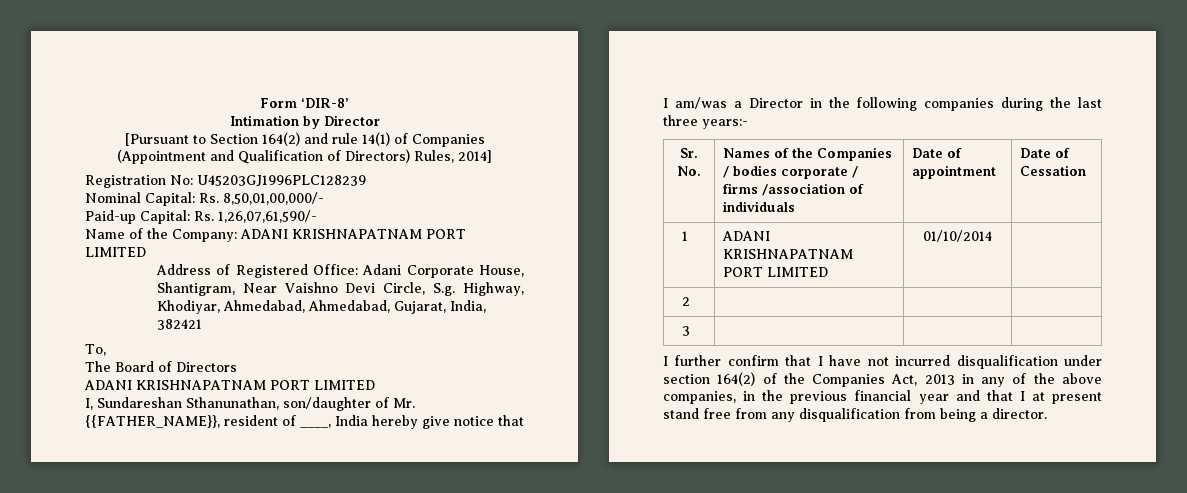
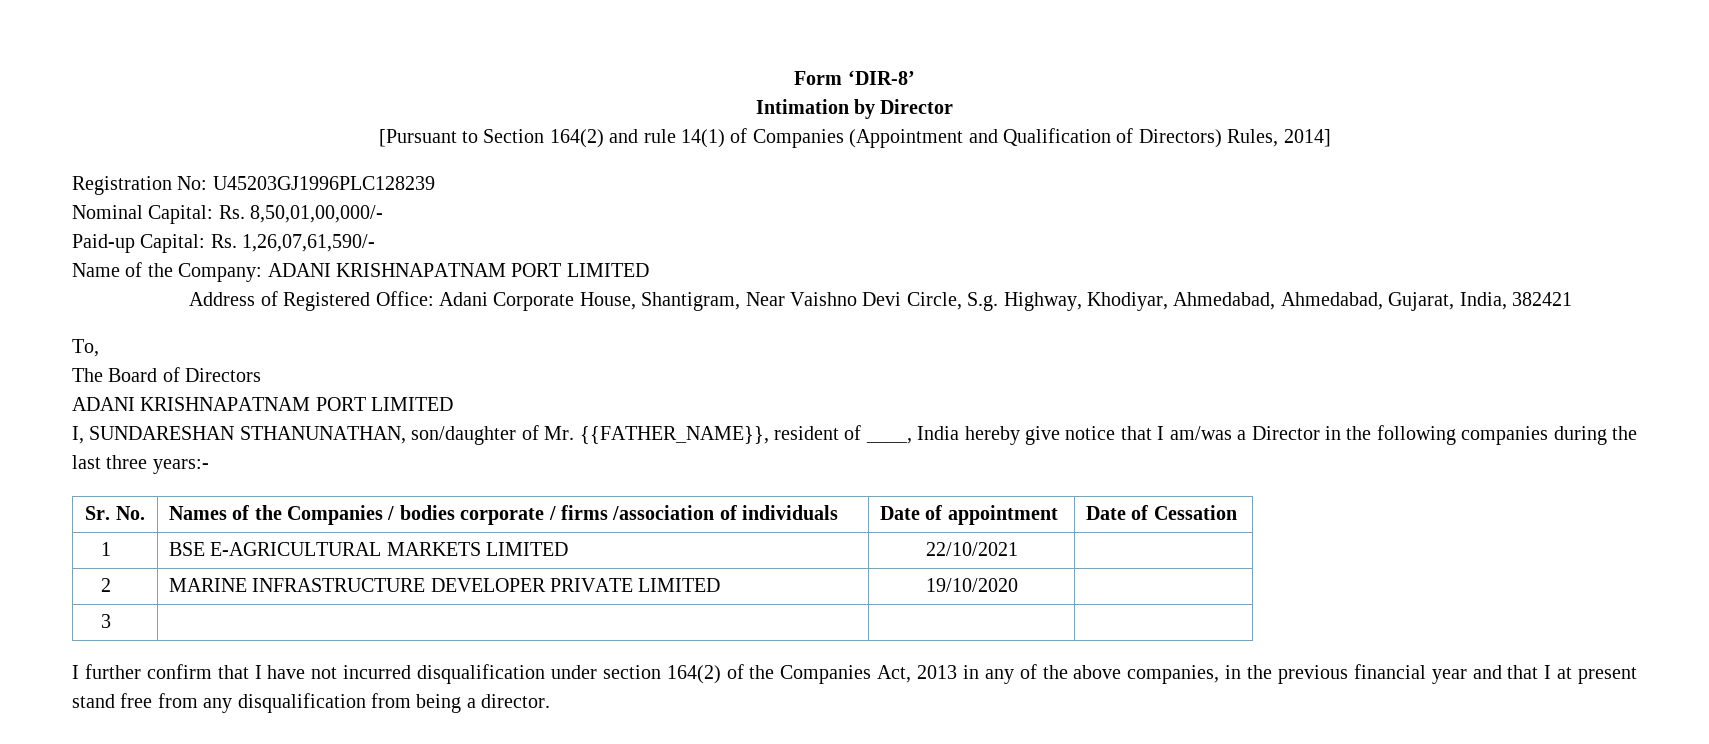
[97,397,279,410] Sundareshan Sthanunathan, -> [89,426,406,444] SUNDARESHAN STHANUNATHAN,
[721,231,770,241] [722,249,853,259] [722,267,828,277] [923,230,992,242] ADANI KRISHNAPATNAM PORT LIMITED | 01/10/2014 -> [168,542,568,556] [925,542,1018,556] BSE E-AGRICULTURAL MARKETS LIMITED | 22/10/2021
(691, 301) | -> [168,578,721,592] [925,578,1018,592] MARINE INFRASTRUCTURE DEVELOPER PRIVATE LIMITED | 19/10/2020

